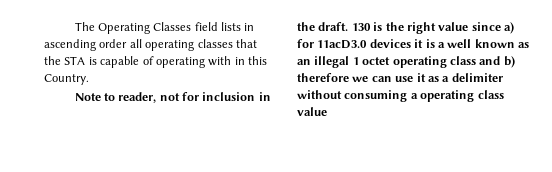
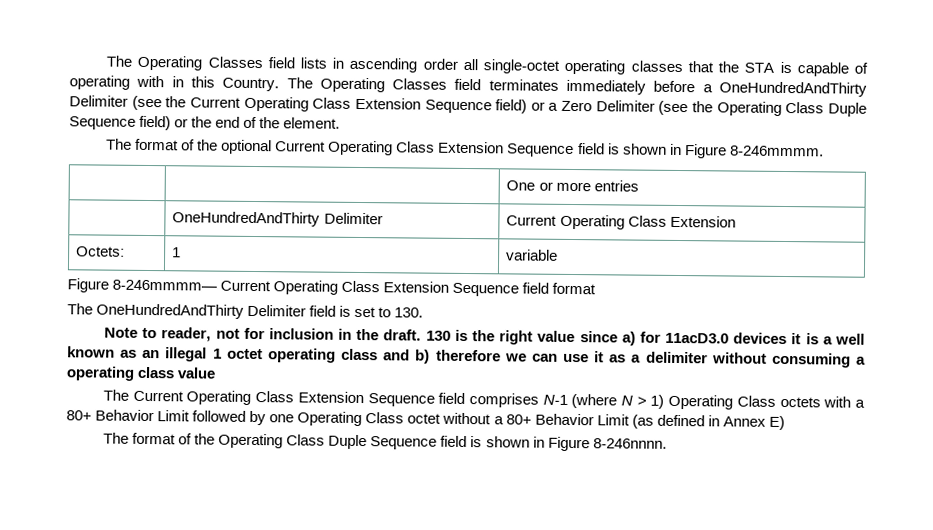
(142, 43) none -> [483,59,561,74] single-octet
(89, 79) none -> [286,77,867,97] [69,95,867,117] [69,115,341,131] [106,138,824,159] [506,180,639,192] [172,211,383,227] [506,214,736,230] [76,246,126,257] [172,247,182,258] [506,249,559,261] [67,278,597,297] [67,303,424,319] The Operating Classes field terminates immediately before a OneHundredAndThirty Delimiter (see the Current Operating Class Extension Sequence field) or a Zero Delimiter (see the Operating Class Duple Sequence field) or the end of the element. // The format of the optional Current Operating Class Extension Sequence field is shown in Figure 8-246mmmm. // | | One or more entries // | OneHundredAndThirty Delimiter | Current Operating Class Extension // Octets: | 1 | variable // Figure 8-246mmmm— Current Operating Class Extension Sequence field format // The OneHundredAndThirty Delimiter field is set to 130.
(327, 111) none -> [103,389,866,410] [66,409,785,431] [103,432,667,452] // The Current Operating Class Extension Sequence field comprises N-1 (where N > 1) Operating Class octets with a 80+ Behavior Limit followed by one Operating Class octet without a 80+ Behavior Limit (as defined in Annex E) // The format of the Operating Class Duple Sequence field is shown in Figure 8-246nnnn.

